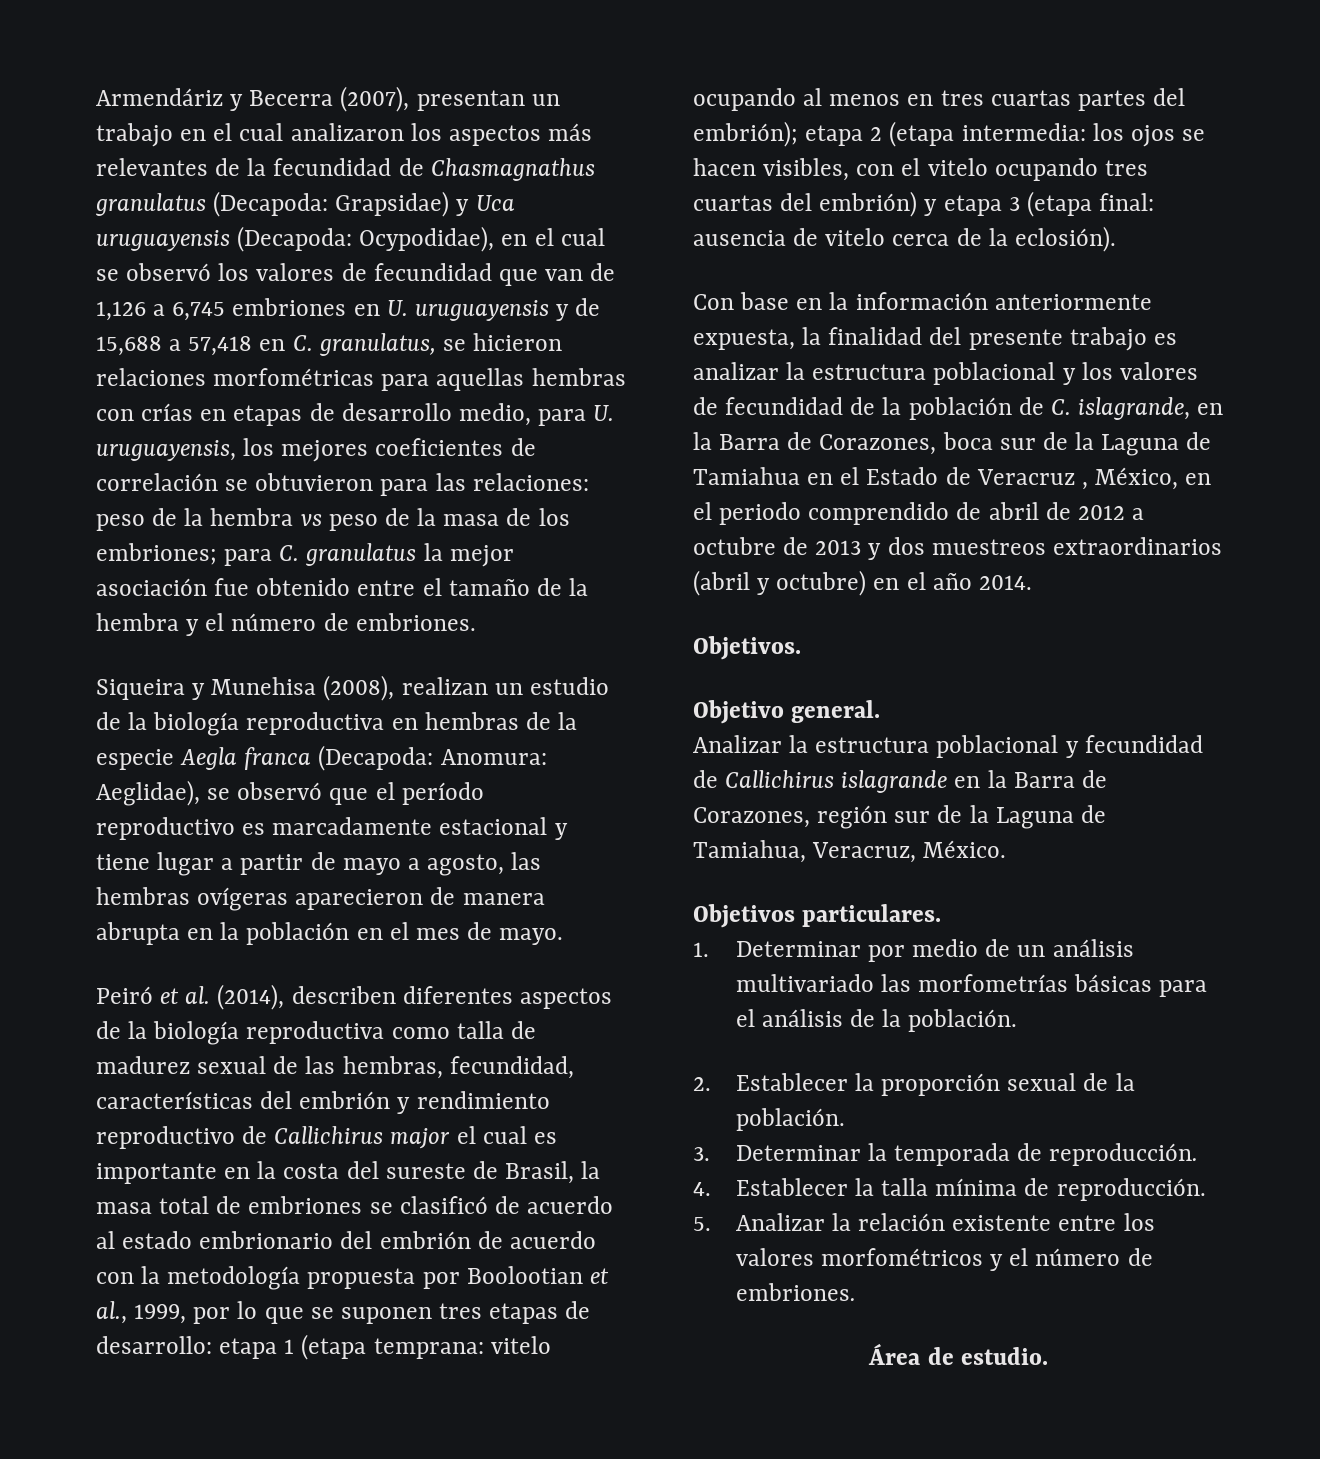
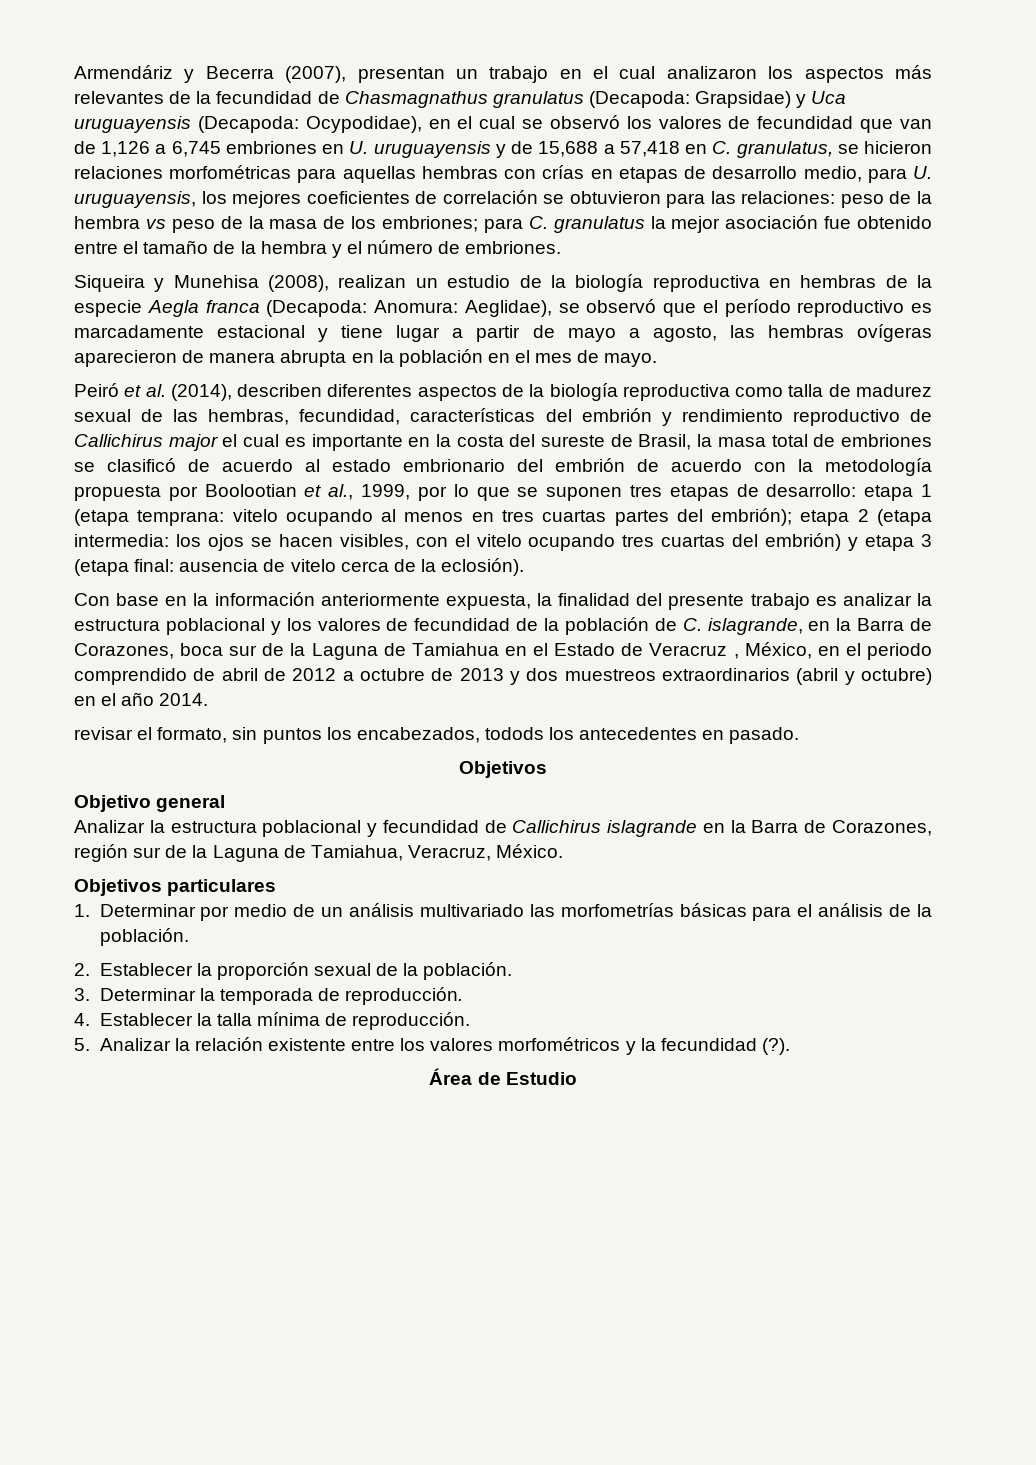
[693,636,801,660] Objetivos. -> [74,727,800,744] [459,761,547,778] revisar el formato, sin puntos los encabezados, todods los antecedentes en pasado. // Objetivos
[791,700,881,723] general. -> [156,795,226,812] general
[802,904,942,927] particulares. -> [167,879,277,896] particulares
[1009,1248,1153,1266] [735,1283,856,1301] el número de embriones. -> [640,1038,790,1055] la fecundidad (?).
[960,1347,1048,1365] estudio. -> [505,1072,577,1085] Estudio

